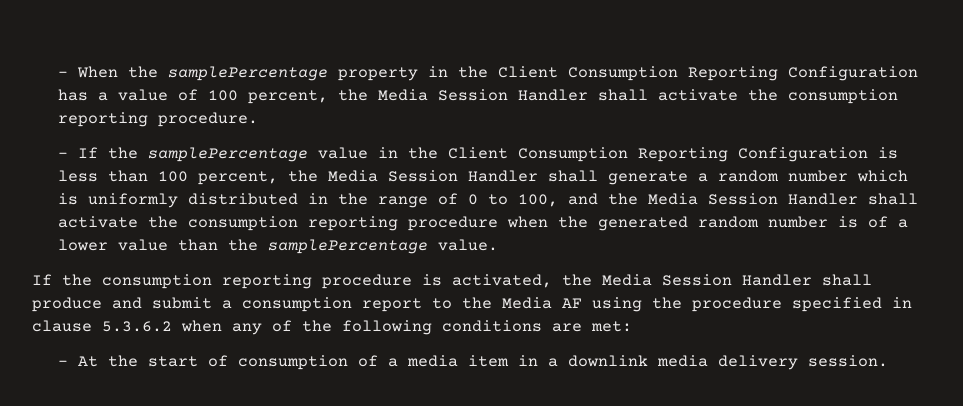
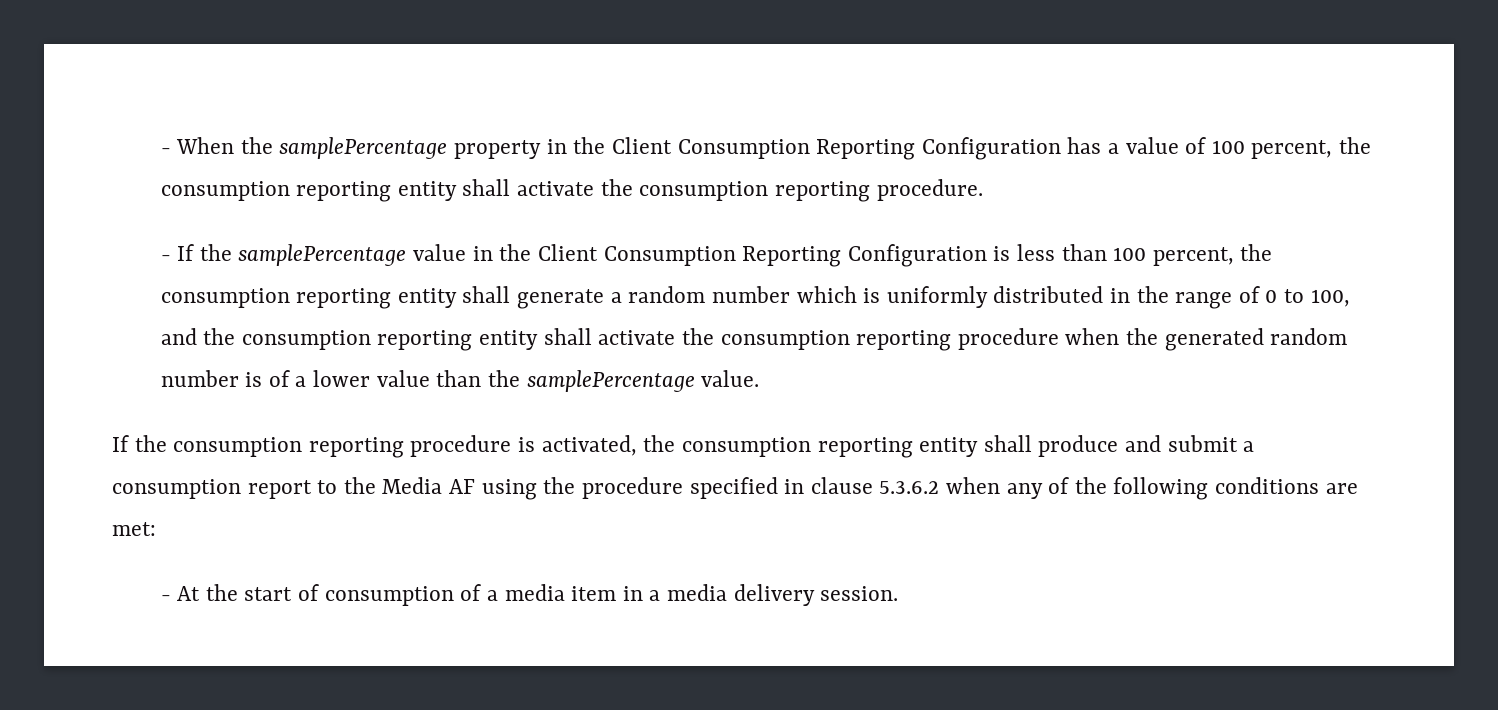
[378,89,589,101] Media Session Handler -> [160,181,457,202] consumption reporting entity
[328,170,539,182] Media Session Handler -> [160,288,457,309] consumption reporting entity
[648,193,859,205] Media Session Handler -> [241,330,539,351] consumption reporting entity
[602,274,812,286] Media Session Handler -> [681,437,979,458] consumption reporting entity
[568,355,649,367] downlink -> (661, 595) none

